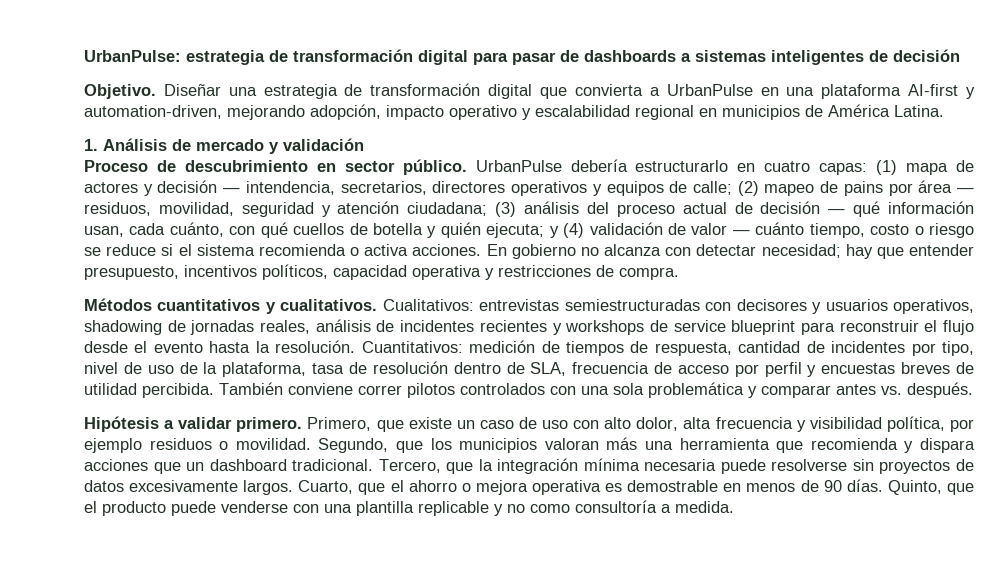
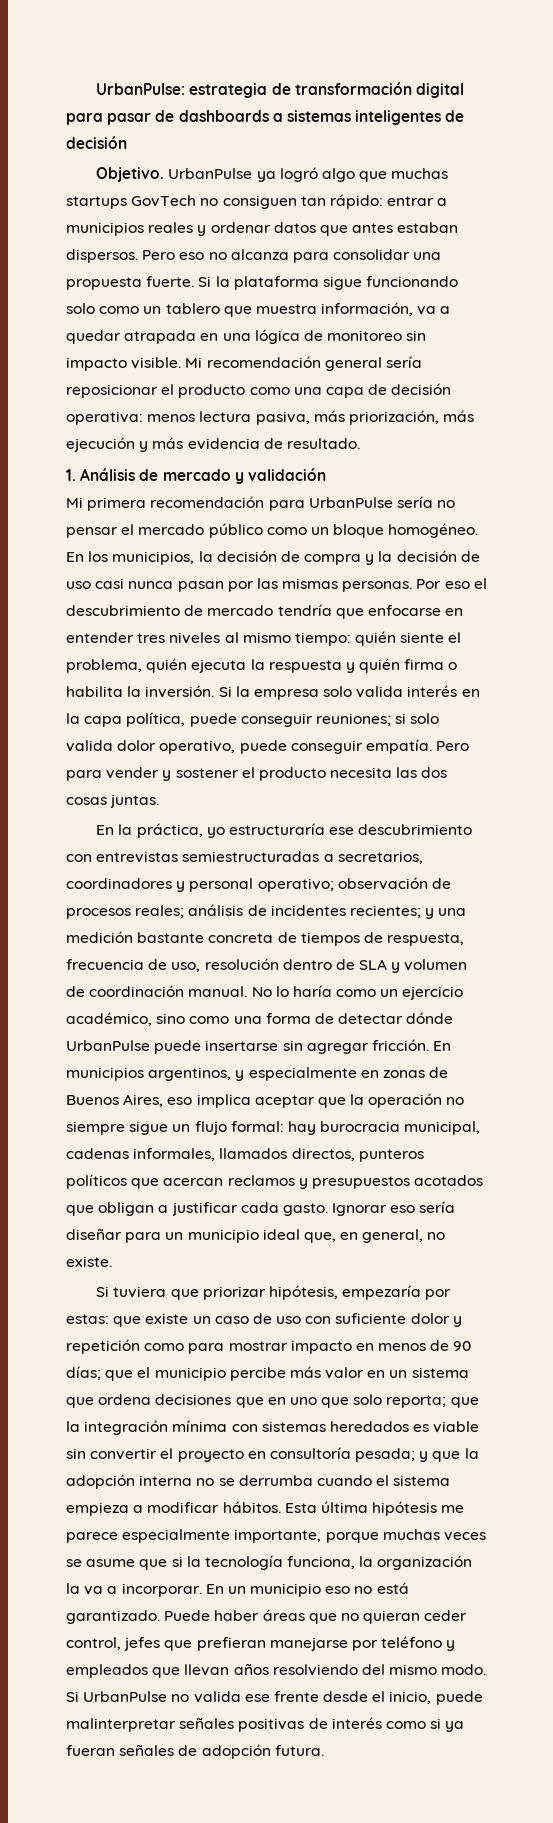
[163,83,976,99] [84,104,944,120] Diseñar una estrategia de transformación digital que convierta a UrbanPulse en una plataforma AI-first y automation-driven, mejorando adopción, impacto operativo y escalabilidad regional en municipios de América Latina. -> [168,167,449,182] [66,194,448,209] [66,222,459,236] [66,249,442,263] [66,276,459,290] [66,302,451,317] [66,329,427,344] [66,356,422,371] [66,383,452,398] [66,410,475,425] [66,437,360,452] UrbanPulse ya logró algo que muchas startups GovTech no consiguen tan rápido: entrar a municipios reales y ordenar datos que antes estaban dispersos. Pero eso no alcanza para consolidar una propuesta fuerte. Si la plataforma sigue funcionando solo como un tablero que muestra información, va a quedar atrapada en una lógica de monitoreo sin impacto visible. Mi recomendación general sería reposicionar el producto como una capa de decisión operativa: menos lectura pasiva, más priorización, más ejecución y más evidencia de resultado.
[84,159,975,175] [84,180,974,196] [84,201,975,217] [84,222,975,238] [84,244,974,259] [84,264,679,280] [84,298,975,314] [84,319,974,335] [84,340,974,356] [84,361,975,377] [84,382,973,398] [84,416,372,432] Proceso de descubrimiento en sector público. UrbanPulse debería estructurarlo en cuatro capas: (1) mapa de actores y decisión — intendencia, secretarios, directores operativos y equipos de calle; (2) mapeo de pains por área — residuos, movilidad, seguridad y atención ciudadana; (3) análisis del proceso actual de decisión — qué información usan, cada cuánto, con qué cuellos de botella y quién ejecuta; y (4) validación de valor — cuánto tiempo, costo o riesgo se reduce si el sistema recomienda o activa acciones. En gobierno no alcanza con detectar necesidad; hay que entender presupuesto, incentivos políticos, capacidad operativa y restricciones de compra. // Métodos cuantitativos y cualitativos. Cualitativos: entrevistas semiestructuradas con decisores y usuarios operativos, shadowing de jornadas reales, análisis de incidentes recientes y workshops de service blueprint para reconstruir el flujo desde el evento hasta la resolución. Cuantitativos: medición de tiempos de respuesta, cantidad de incidentes por tipo, nivel de uso de la plataforma, tasa de resolución dentro de SLA, frecuencia de acceso por perfil y encuestas breves de utilidad percibida. También conviene correr pilotos controlados con una sola problemática y comparar antes vs. después. // Hipótesis a validar primero. Primero, -> [66,496,456,511] [66,523,479,538] [66,550,480,565] [66,578,487,592] [66,604,464,619] [66,631,462,646] [66,658,458,673] [66,685,480,700] [66,712,440,727] [66,739,470,754] [66,767,448,781] [66,794,160,808] [96,823,473,838] [66,851,423,864] [66,877,451,892] [66,904,467,919] [66,931,465,946] [66,958,468,973] [66,985,464,1000] [66,1012,454,1026] [66,1039,452,1054] [66,1067,449,1081] [66,1093,465,1108] [66,1121,481,1135] [66,1148,424,1162] [66,1174,484,1189] [66,1201,456,1216] [66,1228,446,1243] [66,1256,112,1267] [96,1285,452,1300] [66,1314,109,1324] Mi primera recomendación para UrbanPulse sería no pensar el mercado público como un bloque homogéneo. En los municipios, la decisión de compra y la decisión de uso casi nunca pasan por las mismas personas. Por eso el descubrimiento de mercado tendría que enfocarse en entender tres niveles al mismo tiempo: quién siente el problema, quién ejecuta la respuesta y quién firma o habilita la inversión. Si la empresa solo valida interés en la capa política, puede conseguir reuniones; si solo valida dolor operativo, puede conseguir empatía. Pero para vender y sostener el producto necesita las dos cosas juntas. // En la práctica, yo estructuraría ese descubrimiento con entrevistas semiestructuradas a secretarios, coordinadores y personal operativo; observación de procesos reales; análisis de incidentes recientes; y una medición bastante concreta de tiempos de respuesta, frecuencia de uso, resolución dentro de SLA y volumen de coordinación manual. No lo haría como un ejercicio académico, sino como una forma de detectar dónde UrbanPulse puede insertarse sin agregar fricción. En municipios argentinos, y especialmente en zonas de Buenos Aires, eso implica aceptar que la operación no siempre sigue un flujo formal: hay burocracia municipal, cadenas informales, llamados directos, punteros políticos que acercan reclamos y presupuestos acotados que obligan a justificar cada gasto. Ignorar eso sería diseñar para un municipio ideal que, en general, no existe. // Si tuviera que priorizar hipótesis, empezaría por estas:
[604,416,974,432] [84,437,976,453] [84,458,974,474] [84,479,974,495] [84,500,734,516] alto dolor, alta frecuencia y visibilidad política, por ejemplo residuos o movilidad. Segundo, que los municipios valoran más una herramienta que recomienda y dispara acciones que un dashboard tradicional. Tercero, que la integración mínima necesaria puede resolverse sin proyectos de datos excesivamente largos. Cuarto, que el ahorro o mejora operativa es demostrable en menos de 90 días. Quinto, que el producto puede venderse con una plantilla replicable y no como consultoría a medida. -> [335,1313,462,1327] [66,1339,472,1354] [66,1366,469,1381] [66,1394,479,1408] [66,1420,480,1435] [66,1447,479,1462] [66,1474,451,1489] [66,1501,465,1516] [66,1529,486,1543] [66,1555,473,1570] [66,1582,409,1597] [66,1609,468,1624] [66,1636,456,1651] [66,1663,487,1678] [66,1691,483,1705] [66,1717,465,1732] [66,1744,324,1759] suficiente dolor y repetición como para mostrar impacto en menos de 90 días; que el municipio percibe más valor en un sistema que ordena decisiones que en uno que solo reporta; que la integración mínima con sistemas heredados es viable sin convertir el proyecto en consultoría pesada; y que la adopción interna no se derrumba cuando el sistema empieza a modificar hábitos. Esta última hipótesis me parece especialmente importante, porque muchas veces se asume que si la tecnología funciona, la organización la va a incorporar. En un municipio eso no está garantizado. Puede haber áreas que no quieran ceder control, jefes que prefieran manejarse por teléfono y empleados que llevan años resolviendo del mismo modo. Si UrbanPulse no valida ese frente desde el inicio, puede malinterpretar señales positivas de interés como si ya fueran señales de adopción futura.

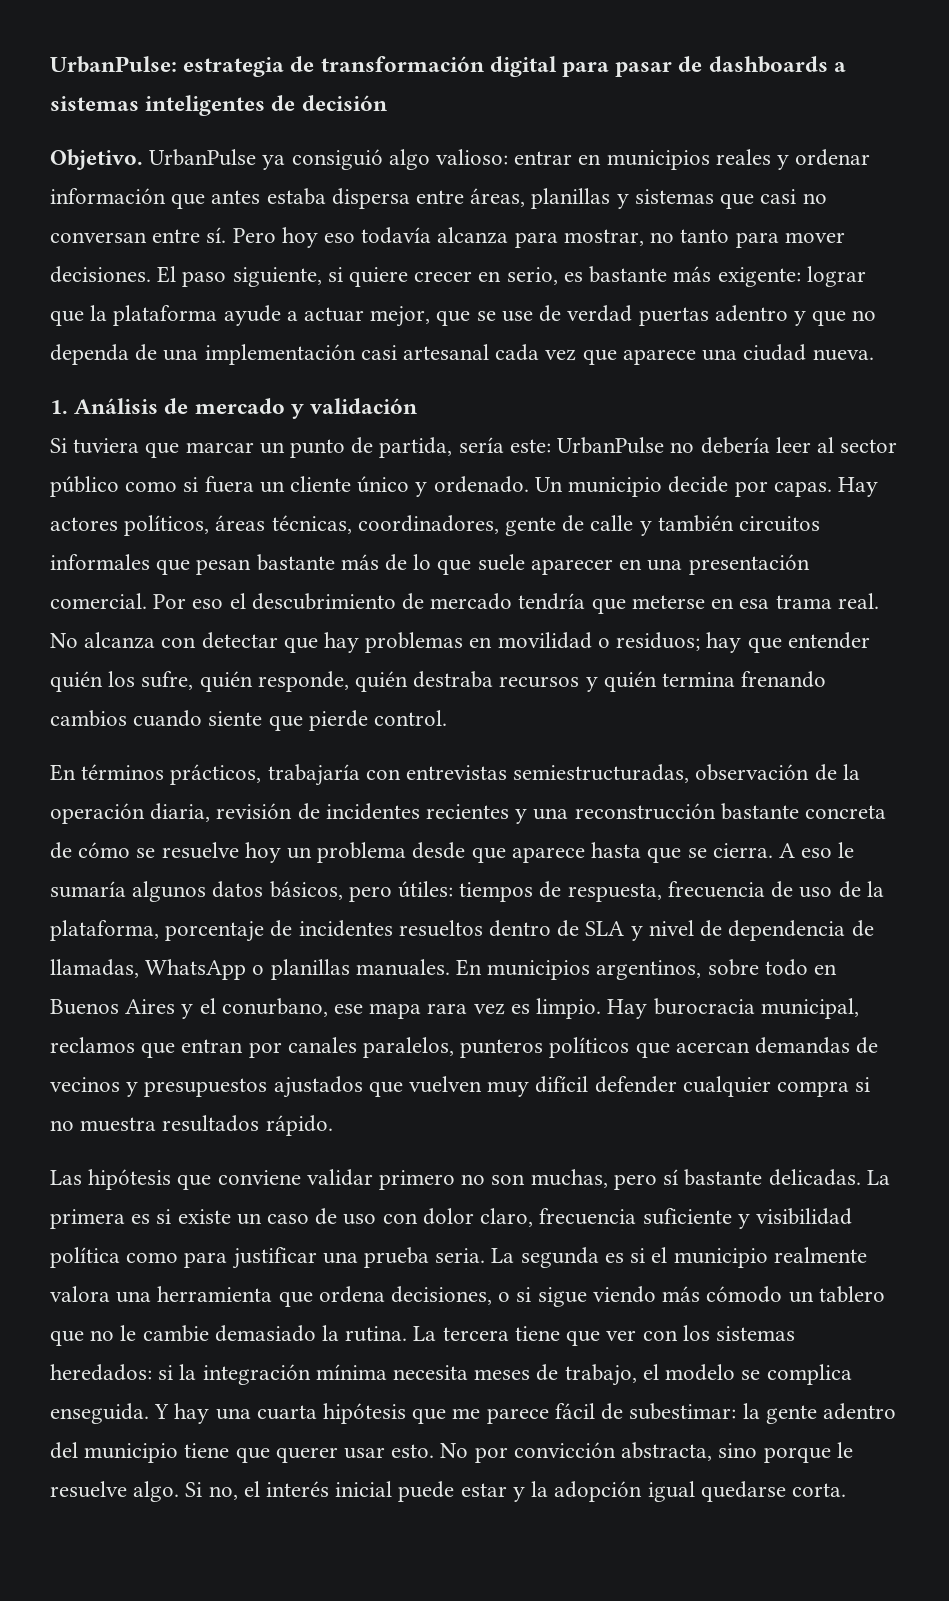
[279,167,449,182] [66,194,448,209] logró algo que muchas startups GovTech no consiguen tan rápido: entrar a -> [291,149,602,170] consiguió algo valioso: entrar en
[273,222,316,233] datos -> [50,188,166,204] información
[397,222,459,233] [66,249,442,263] [66,276,459,290] [66,302,451,317] [66,329,427,344] [66,356,422,371] [66,383,452,398] [66,410,475,425] [66,437,360,452] estaban dispersos. Pero eso no alcanza para consolidar una propuesta fuerte. Si la plataforma sigue funcionando solo como un tablero que muestra información, va a quedar atrapada en una lógica de monitoreo sin impacto visible. Mi recomendación general sería reposicionar el producto como una capa de decisión operativa: menos lectura pasiva, más priorización, más ejecución y más evidencia de resultado. -> [266,188,827,209] [50,227,845,248] [50,266,866,287] [50,305,877,327] [50,344,874,365] estaba dispersa entre áreas, planillas y sistemas que casi no conversan entre sí. Pero hoy eso todavía alcanza para mostrar, no tanto para mover decisiones. El paso siguiente, si quiere crecer en serio, es bastante más exigente: lograr que la plataforma ayude a actuar mejor, que se use de verdad puertas adentro y que no dependa de una implementación casi artesanal cada vez que aparece una ciudad nueva.
[66,496,456,511] [66,523,479,538] [66,550,480,565] [66,578,413,592] Mi primera recomendación para UrbanPulse sería no pensar el mercado público como un bloque homogéneo. En los municipios, la decisión de compra y la decisión de uso casi nunca pasan por las mismas personas. -> [50,437,898,458] [50,476,878,497] [50,515,821,536] [50,554,810,575] [50,593,147,609] Si tuviera que marcar un punto de partida, sería este: UrbanPulse no debería leer al sector público como si fuera un cliente único y ordenado. Un municipio decide por capas. Hay actores políticos, áreas técnicas, coordinadores, gente de calle y también circuitos informales que pesan bastante más de lo que suele aparecer en una presentación comercial.
[367,605,464,616] [66,631,462,646] [66,658,458,673] [66,685,480,700] [66,712,440,727] [66,739,470,754] [66,767,448,781] [66,794,160,808] [96,823,473,838] [66,851,423,864] [66,877,451,892] [66,904,421,919] enfocarse en entender tres niveles al mismo tiempo: quién siente el problema, quién ejecuta la respuesta y quién firma o habilita la inversión. Si la empresa solo valida interés en la capa política, puede conseguir reuniones; si solo valida dolor operativo, puede conseguir empatía. Pero para vender y sostener el producto necesita las dos cosas juntas. // En la práctica, yo estructuraría ese descubrimiento con entrevistas semiestructuradas a secretarios, coordinadores y personal operativo; observación de procesos reales; análisis de incidentes recientes; -> [631,593,879,609] [50,632,870,653] [50,671,827,692] [50,710,448,731] [50,764,860,786] [50,803,510,824] meterse en esa trama real. No alcanza con detectar que hay problemas en movilidad o residuos; hay que entender quién los sufre, quién responde, quién destraba recursos y quién termina frenando cambios cuando siente que pierde control. // En términos prácticos, trabajaría con entrevistas semiestructuradas, observación de la operación diaria, revisión de incidentes recientes
[66,931,133,943] medición -> [574,803,716,820] reconstrucción
(297, 937) none -> [78,842,855,863] [50,881,454,902] cómo se resuelve hoy un problema desde que aparece hasta que se cierra. A eso le sumaría algunos datos básicos, pero útiles:
[171,958,468,973] [66,985,464,1000] [66,1012,454,1026] [66,1039,452,1054] [66,1067,449,1081] [66,1093,465,1108] [66,1121,481,1135] [66,1148,424,1162] [66,1174,484,1189] [66,1201,456,1216] [66,1228,446,1243] [66,1256,112,1267] [96,1285,452,1300] [66,1314,142,1327] uso, resolución dentro de SLA y volumen de coordinación manual. No lo haría como un ejercicio académico, sino como una forma de detectar dónde UrbanPulse puede insertarse sin agregar fricción. En municipios argentinos, y especialmente en zonas de Buenos Aires, eso implica aceptar que la operación no siempre sigue un flujo formal: hay burocracia municipal, cadenas informales, llamados directos, punteros políticos que acercan reclamos y presupuestos acotados que obligan a justificar cada gasto. Ignorar eso sería diseñar para un municipio ideal que, en general, no existe. // Si tuviera que priorizar hipótesis, empezaría por estas: que -> [799,881,884,898] [50,920,874,942] [50,959,838,980] [50,998,859,1019] [50,1037,879,1058] [50,1076,871,1098] [50,1115,333,1136] [50,1169,890,1190] [50,1209,172,1229] uso de la plataforma, porcentaje de incidentes resueltos dentro de SLA y nivel de dependencia de llamadas, WhatsApp o planillas manuales. En municipios argentinos, sobre todo en Buenos Aires y el conurbano, ese mapa rara vez es limpio. Hay burocracia municipal, reclamos que entran por canales paralelos, punteros políticos que acercan demandas de vecinos y presupuestos ajustados que vuelven muy difícil defender cualquier compra si no muestra resultados rápido. // Las hipótesis que conviene validar primero no son muchas, pero sí bastante delicadas. La primera es si
[335,1313,462,1327] [66,1339,472,1354] [66,1366,469,1381] [66,1394,479,1408] [66,1420,480,1435] [66,1447,479,1462] [66,1474,451,1489] [66,1501,465,1516] [66,1529,486,1543] [66,1555,473,1570] [66,1582,409,1597] [66,1609,468,1624] [66,1636,456,1651] [66,1663,487,1678] [66,1691,483,1705] [66,1717,465,1732] [66,1744,324,1759] suficiente dolor y repetición como para mostrar impacto en menos de 90 días; que el municipio percibe más valor en un sistema que ordena decisiones que en uno que solo reporta; que la integración mínima con sistemas heredados es viable sin convertir el proyecto en consultoría pesada; y que la adopción interna no se derrumba cuando el sistema empieza a modificar hábitos. Esta última hipótesis me parece especialmente importante, porque muchas veces se asume que si la tecnología funciona, la organización la va a incorporar. En un municipio eso no está garantizado. Puede haber áreas que no quieran ceder control, jefes que prefieran manejarse por teléfono y empleados que llevan años resolviendo del mismo modo. Si UrbanPulse no valida ese frente desde el inicio, puede malinterpretar señales positivas de interés como si ya fueran señales de adopción futura. -> [422,1208,852,1229] [50,1247,867,1269] [50,1286,885,1307] [50,1325,795,1346] [50,1364,852,1386] [50,1403,896,1424] [50,1442,853,1463] [50,1481,846,1502] dolor claro, frecuencia suficiente y visibilidad política como para justificar una prueba seria. La segunda es si el municipio realmente valora una herramienta que ordena decisiones, o si sigue viendo más cómodo un tablero que no le cambie demasiado la rutina. La tercera tiene que ver con los sistemas heredados: si la integración mínima necesita meses de trabajo, el modelo se complica enseguida. Y hay una cuarta hipótesis que me parece fácil de subestimar: la gente adentro del municipio tiene que querer usar esto. No por convicción abstracta, sino porque le resuelve algo. Si no, el interés inicial puede estar y la adopción igual quedarse corta.

